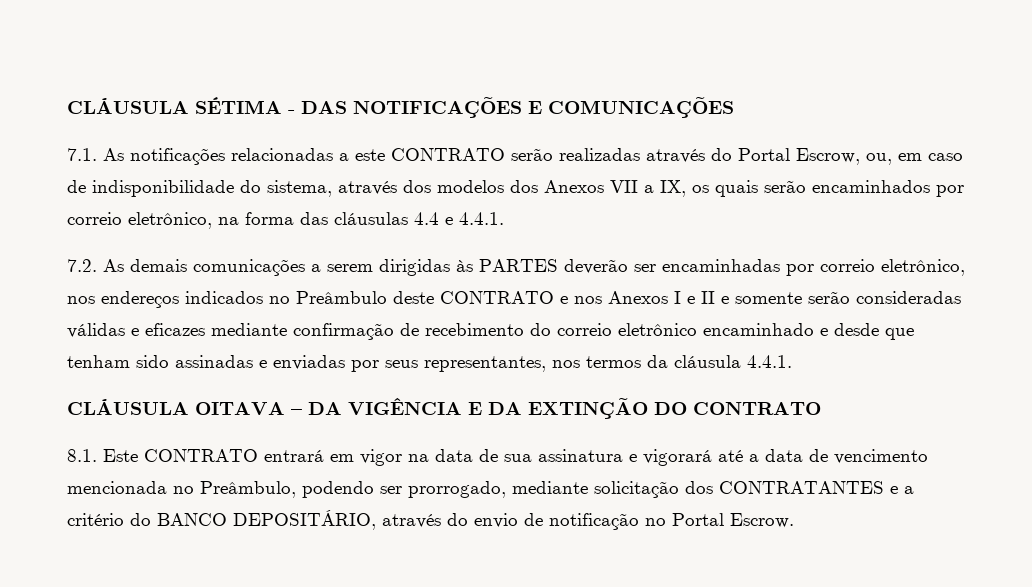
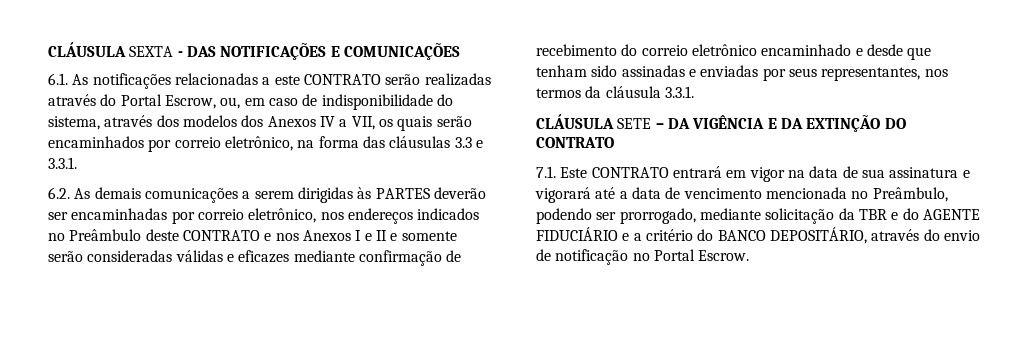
[67,97,282,114] CLÁUSULA SÉTIMA -> [48,42,174,57] CLÁUSULA SEXTA
[67,148,97,161] 7.1. -> [48,73,68,85] 6.1.
[610,180,686,197] VII a IX, -> [319,116,375,130] IV a VII,
[414,212,504,225] [67,259,97,272] 4.4 e 4.4.1. // 7.2. -> [454,137,483,148] [48,157,77,169] [48,187,70,199] 3.3 e 3.3.1. // 6.2.
[747,355,792,368] [67,399,285,415] 4.4.1. // CLÁUSULA OITAVA -> [664,86,694,98] [536,114,652,129] 3.3.1. // CLÁUSULA SETE
[67,449,97,462] 8.1. -> [536,166,556,178] 7.1.
[685,481,884,494] dos CONTRATANTES -> [838,208,980,220] [536,227,618,241] da TBR e do AGENTE FIDUCIÁRIO

